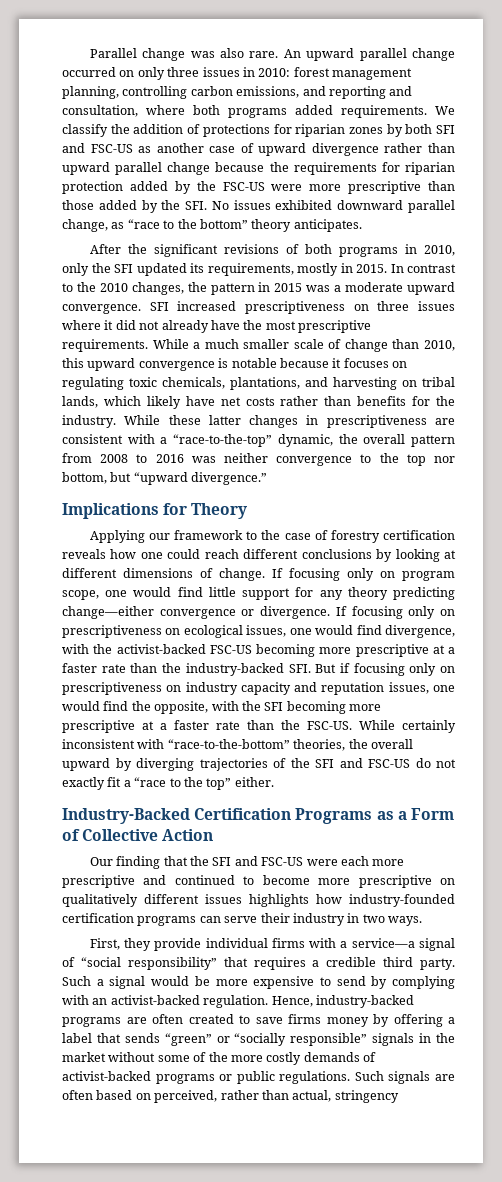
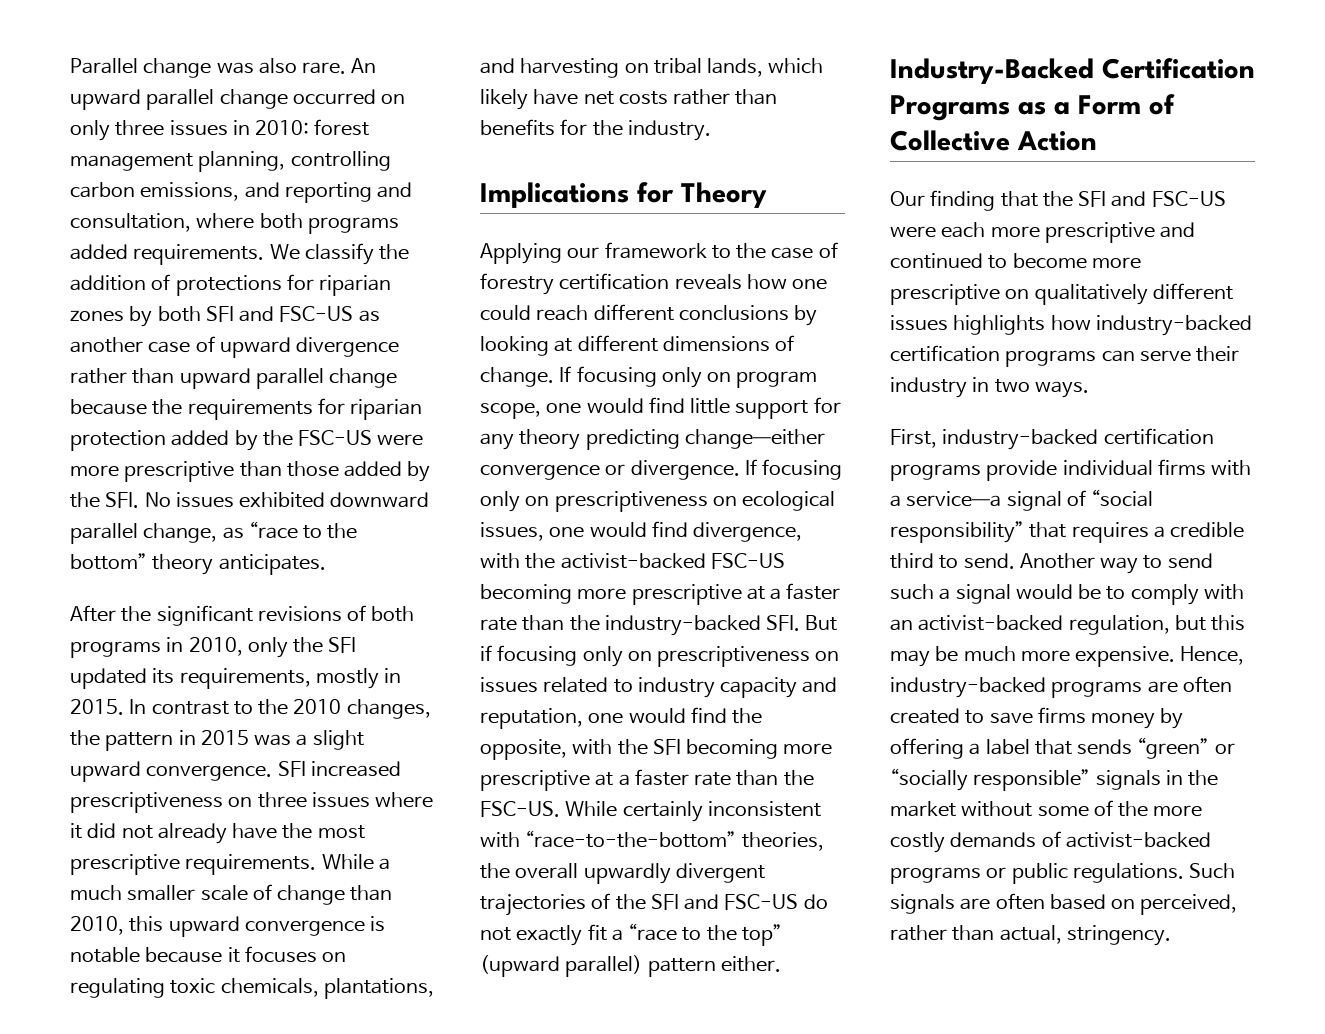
[345,282,404,292] moderate -> [312,730,364,750] slight
[124,415,455,428] [62,434,455,447] [62,453,455,466] [62,472,268,485] While these latter changes in prescriptiveness are consistent with a “race-to-the-top” dynamic, the overall pattern from 2008 to 2016 was neither convergence to the top nor bottom, but “upward divergence.” -> (711, 130) none
(182, 688) none -> [480,677,633,693] issues related to
[321,682,429,695] reputation issues, -> [480,708,583,729] reputation,
[62,758,194,771] upward by diverging -> [583,863,765,884] upwardly divergent
(232, 784) none -> [480,955,716,977] (upward parallel) pattern
[349,894,455,907] industry-founded -> [1095,315,1252,336] industry-backed
[124,938,152,951] they -> [942,428,1214,450] [890,464,981,481] industry-backed certification programs
[420,958,455,970] [62,976,455,989] [62,995,269,1008] party. Such a signal would be more expensive to send by complying with an activist-backed regulation. -> [939,553,1213,574] [890,584,1244,605] [890,615,1246,635] [890,646,1176,667] to send. Another way to send such a signal would be to comply with an activist-backed regulation, but this may be much more expensive.
[334,1090,399,1103] stringency -> [1066,925,1171,946] stringency.

